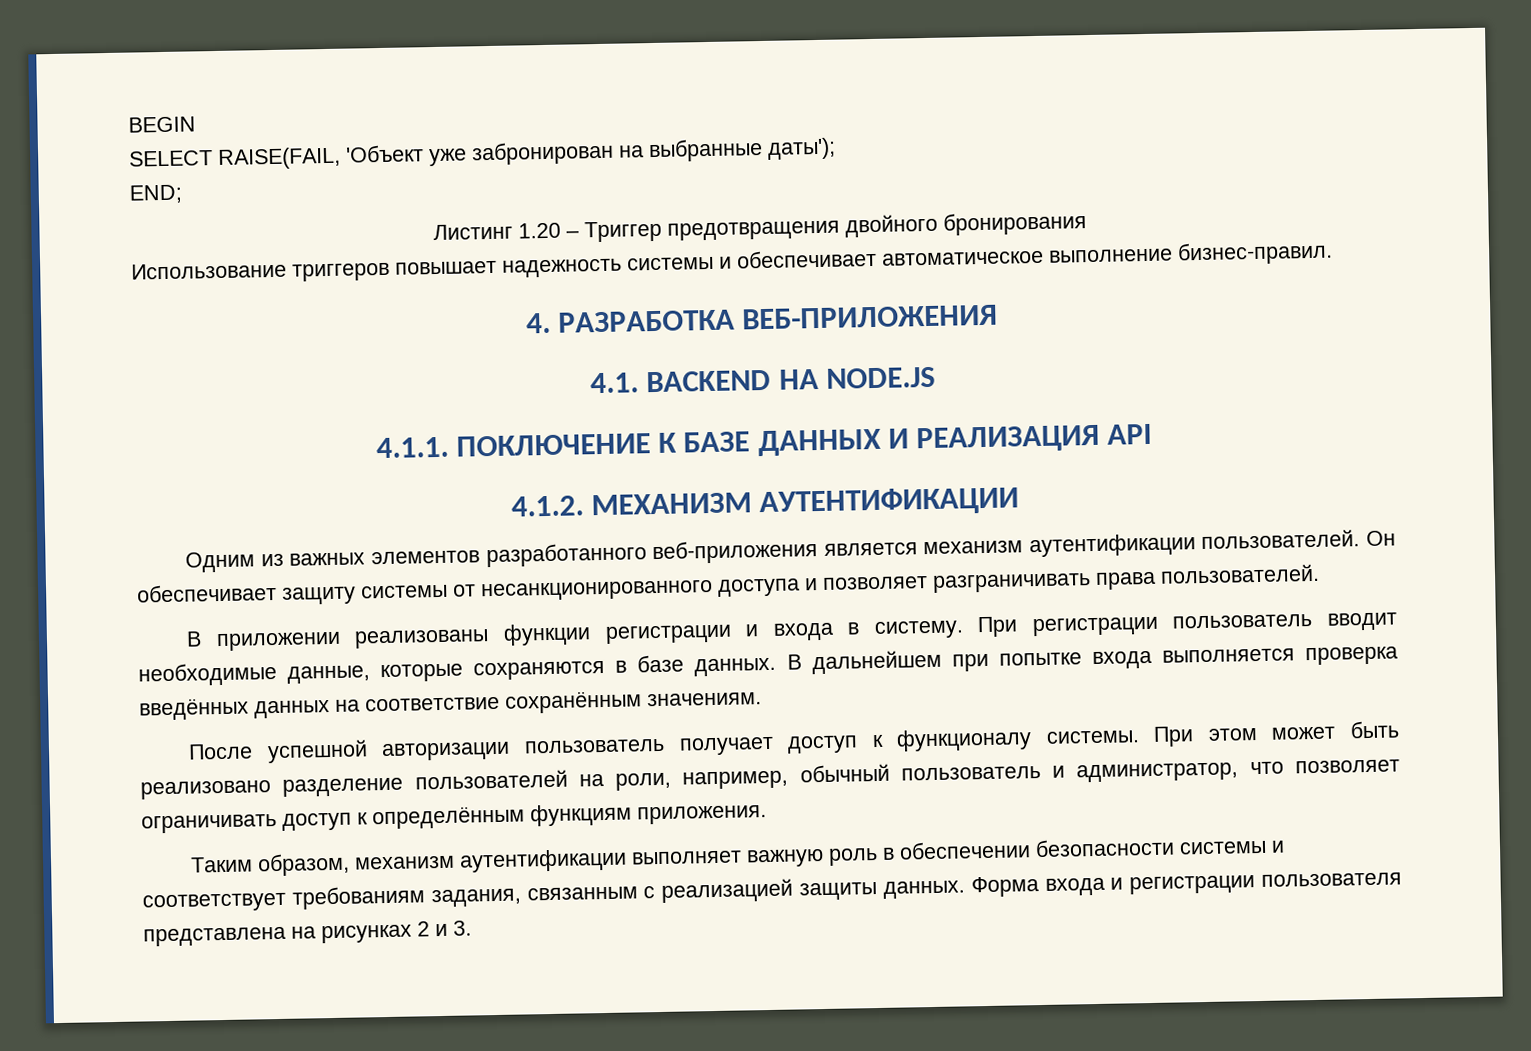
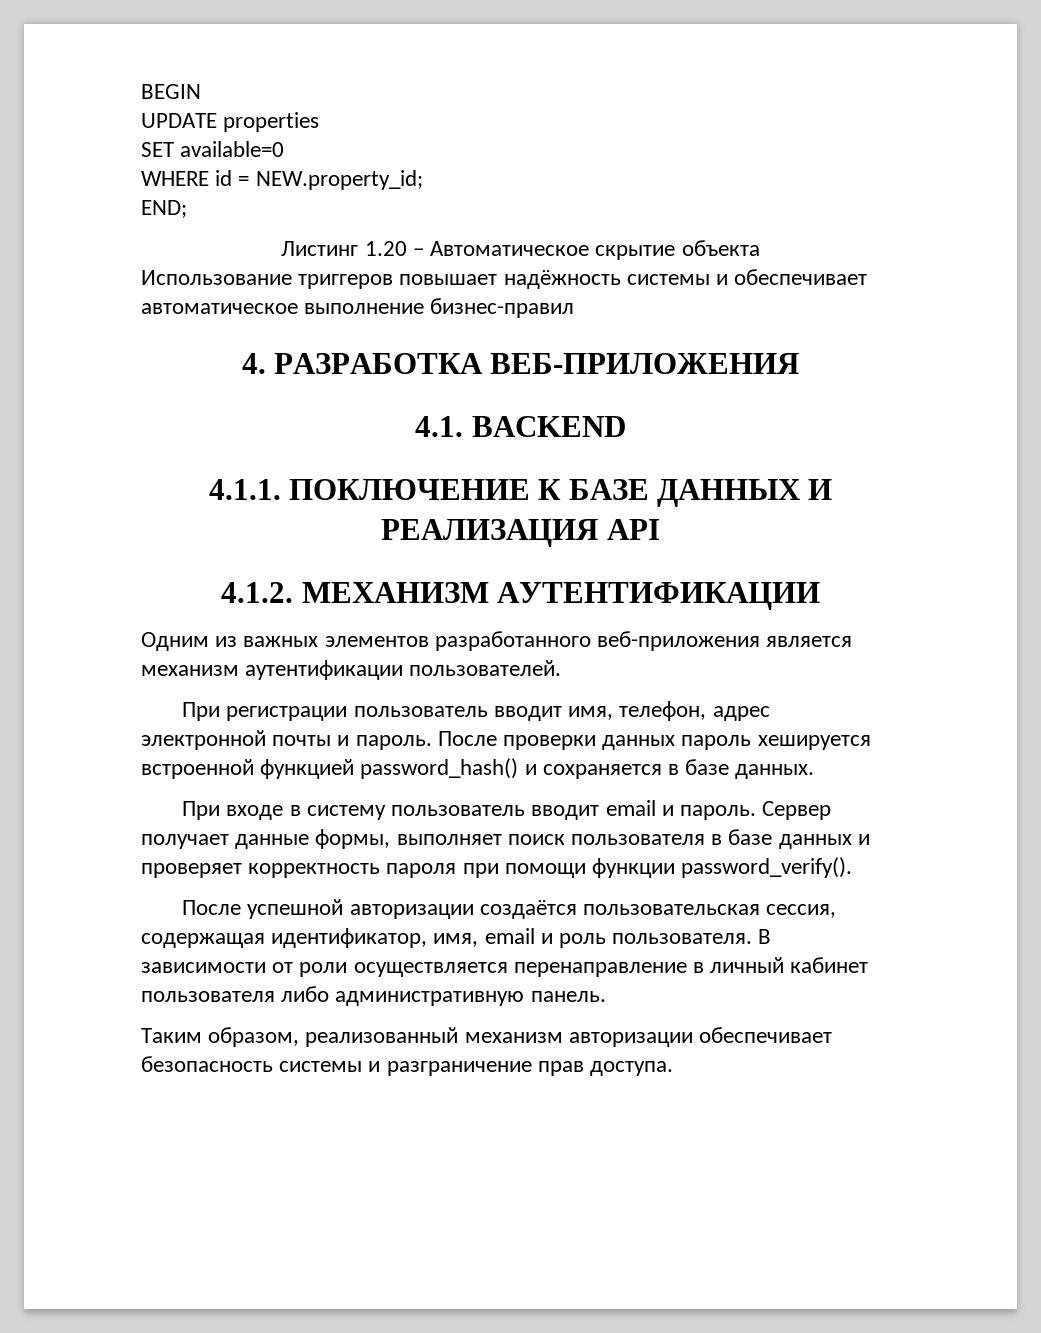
[129,137,836,170] SELECT RAISE(FAIL, 'Объект уже забронирован на выбранные даты'); -> [141,112,320,132] [141,141,285,157] [141,170,423,190] UPDATE properties // SET available=0 // WHERE id = NEW.property_id;
[584,211,1087,243] Триггер предотвращения двойного бронирования -> [430,240,760,260] Автоматическое скрытие объекта
[502,258,622,278] надежность -> [503,270,621,289] надёжность
[1177,240,1333,266] бизнес-правил. -> [430,298,575,318] бизнес-правил
[778,366,936,390] НА NODE.JS -> (626, 426) none
[1366,530,1396,546] [136,563,1320,605] [186,612,1398,652] [138,646,1399,687] [139,690,762,721] [188,720,1399,764] [140,759,1400,800] [141,803,767,834] [190,837,1286,877] [142,872,1403,913] [143,920,472,947] Он обеспечивает защиту системы от несанкционированного доступа и позволяет разграничивать права пользователей. // В приложении реализованы функции регистрации и входа в систему. При регистрации пользователь вводит необходимые данные, которые сохраняются в базе данных. В дальнейшем при попытке входа выполняется проверка введённых данных на соответствие сохранённым значениям. // После успешной авторизации пользователь получает доступ к функционалу системы. При этом может быть реализовано разделение пользователей на роли, например, обычный пользователь и администратор, что позволяет ограничивать доступ к определённым функциям приложения. // Таким образом, механизм аутентификации выполняет важную роль в обеспечении безопасности системы и соответствует требованиям задания, связанным с реализацией защиты данных. Форма входа и регистрации пользователя представлена на рисунках 2 и 3. -> [182,701,770,721] [141,730,871,750] [141,758,815,779] [182,800,832,820] [141,829,870,849] [141,857,853,878] [182,899,837,919] [141,928,772,948] [141,957,869,977] [141,986,606,1006] [141,1027,833,1047] [141,1056,674,1076] // При регистрации пользователь вводит имя, телефон, адрес электронной почты и пароль. После проверки данных пароль хешируется встроенной функцией password_hash() и сохраняется в базе данных. // При входе в систему пользователь вводит email и пароль. Сервер получает данные формы, выполняет поиск пользователя в базе данных и проверяет корректность пароля при помощи функции password_verify(). // После успешной авторизации создаётся пользовательская сессия, содержащая идентификатор, имя, email и роль пользователя. В зависимости от роли осуществляется перенаправление в личный кабинет пользователя либо административную панель. // Таким образом, реализованный механизм авторизации обеспечивает безопасность системы и разграничение прав доступа.

